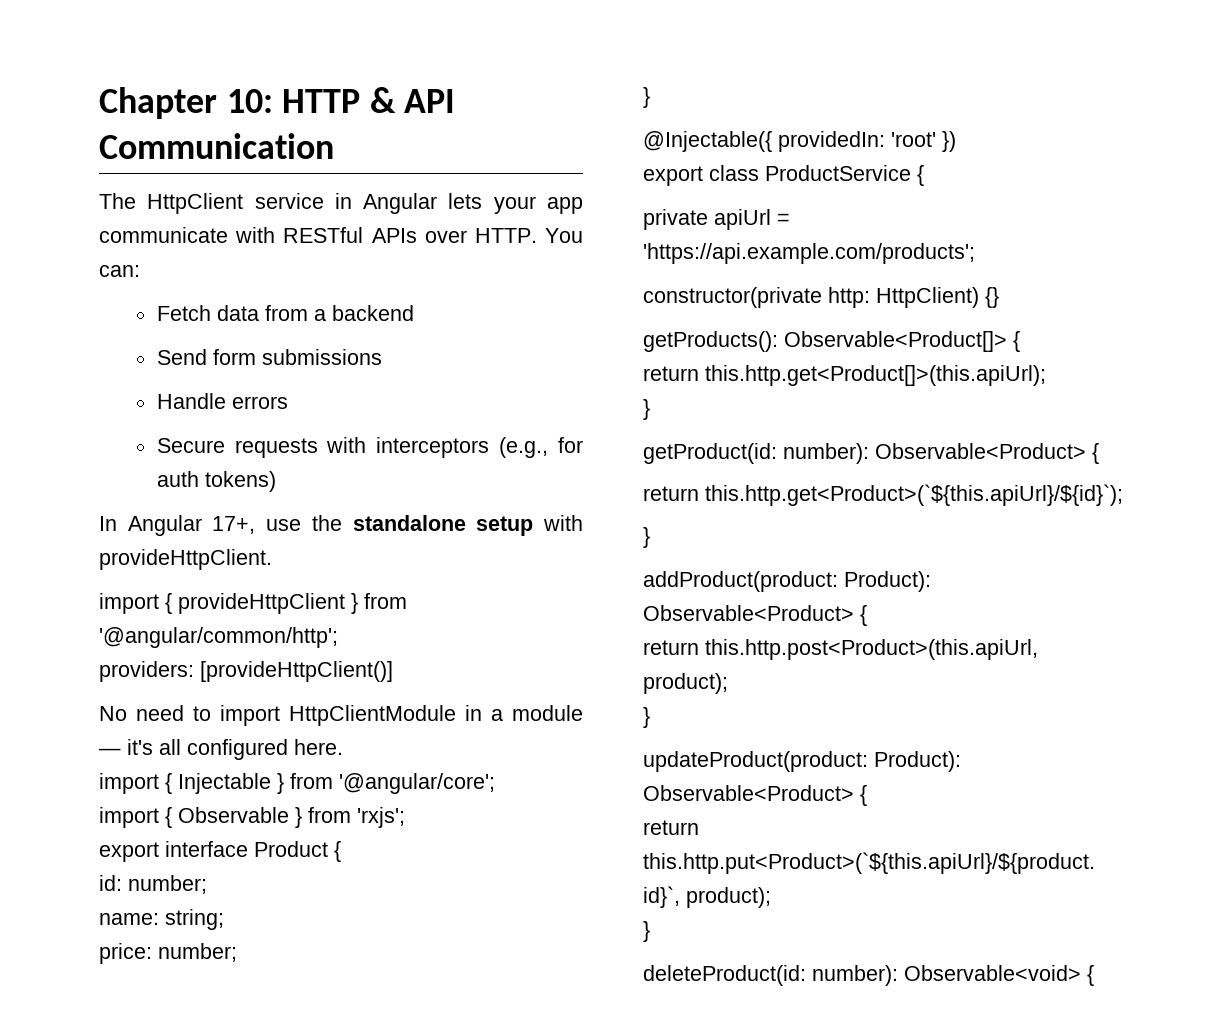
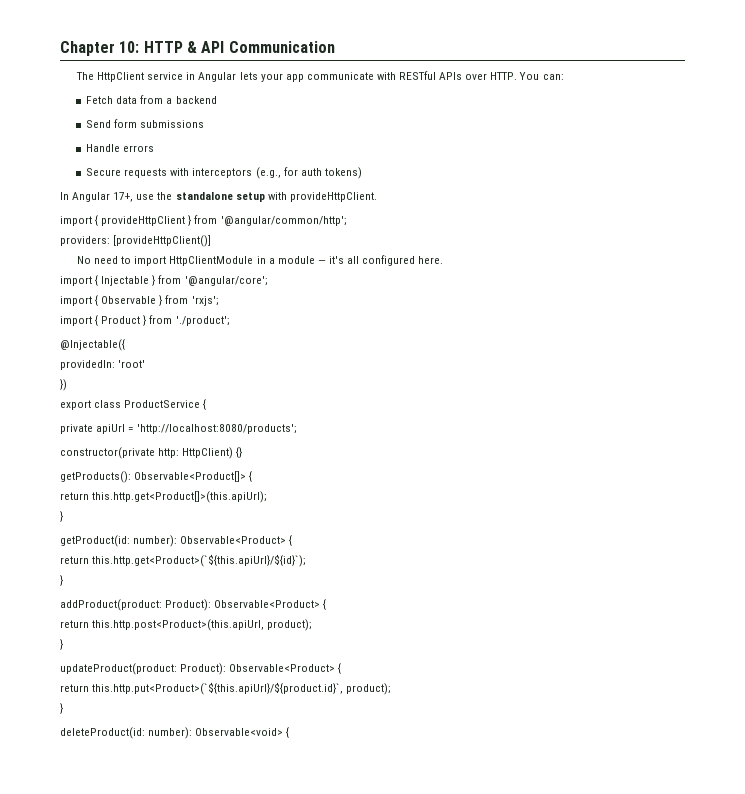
[99,841,341,862] [99,875,207,894] [99,909,224,930] [99,943,237,964] [643,87,650,108] export interface Product { // id: number; // name: string; // price: number; // } -> [60,315,230,326] import { Product } from './product';
(772, 141) none -> (125, 345) //
(936, 139) none -> (146, 364) //
[643,243,975,264] 'https://api.example.com/products'; -> [137,424,298,434] 'http://localhost:8080/products';

